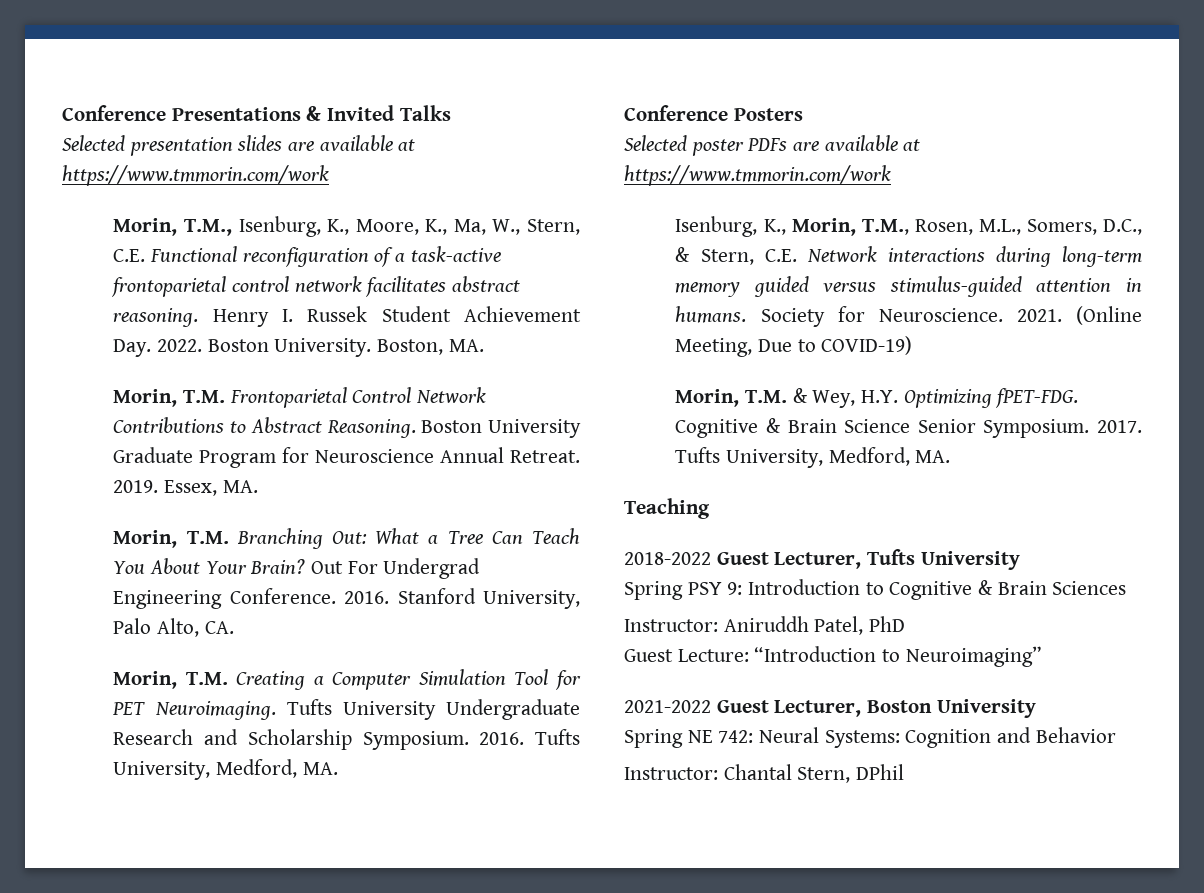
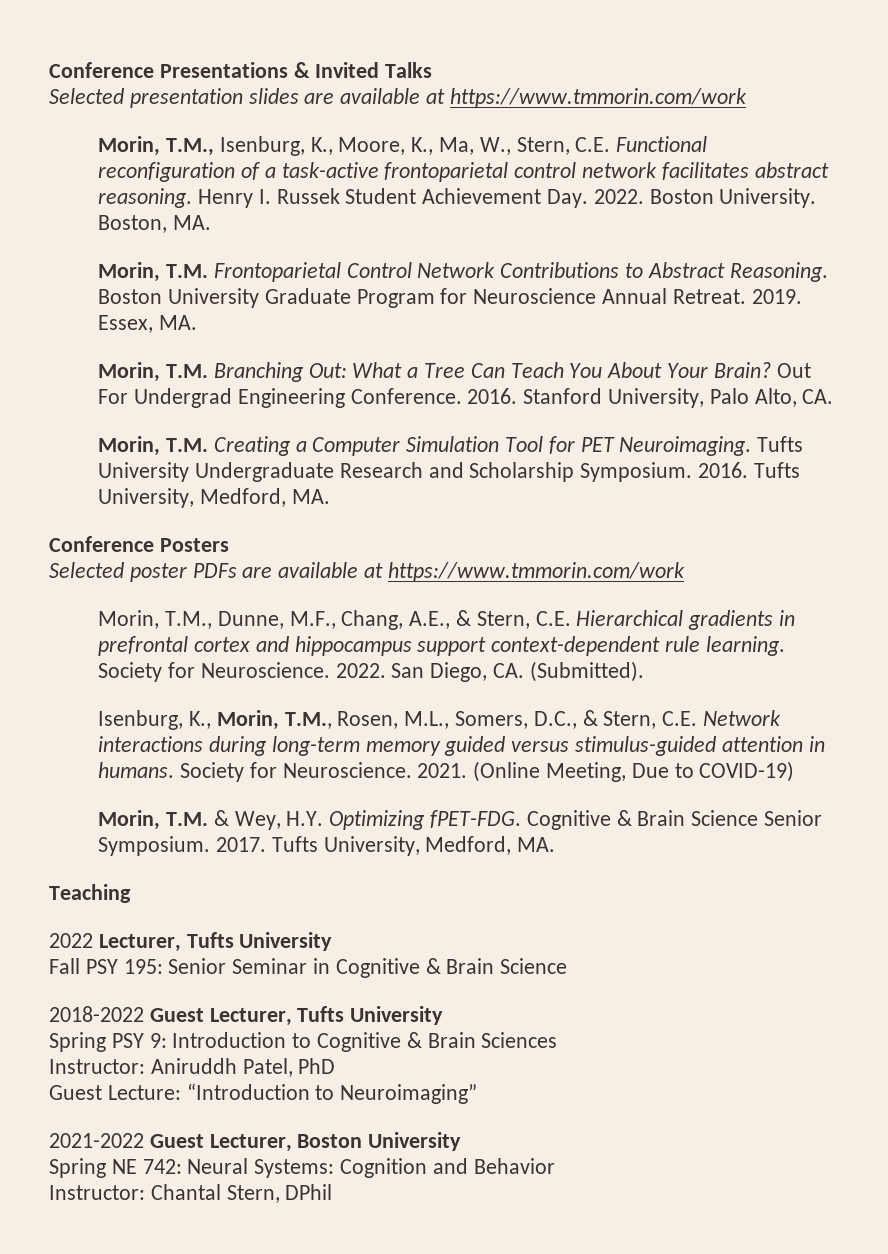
(891, 175) none -> [98,610,795,630] [98,636,785,656] [98,661,644,682] // Morin, T.M., Dunne, M.F., Chang, A.E., & Stern, C.E. Hierarchical gradients in prefrontal cortex and hippocampus support context-dependent rule learning. Society for Neuroscience. 2022. San Diego, CA. (Submitted).
(710, 508) none -> [49,932,333,952] [49,958,568,978] // 2022 Lecturer, Tufts University // Fall PSY 195: Senior Seminar in Cognitive & Brain Science

